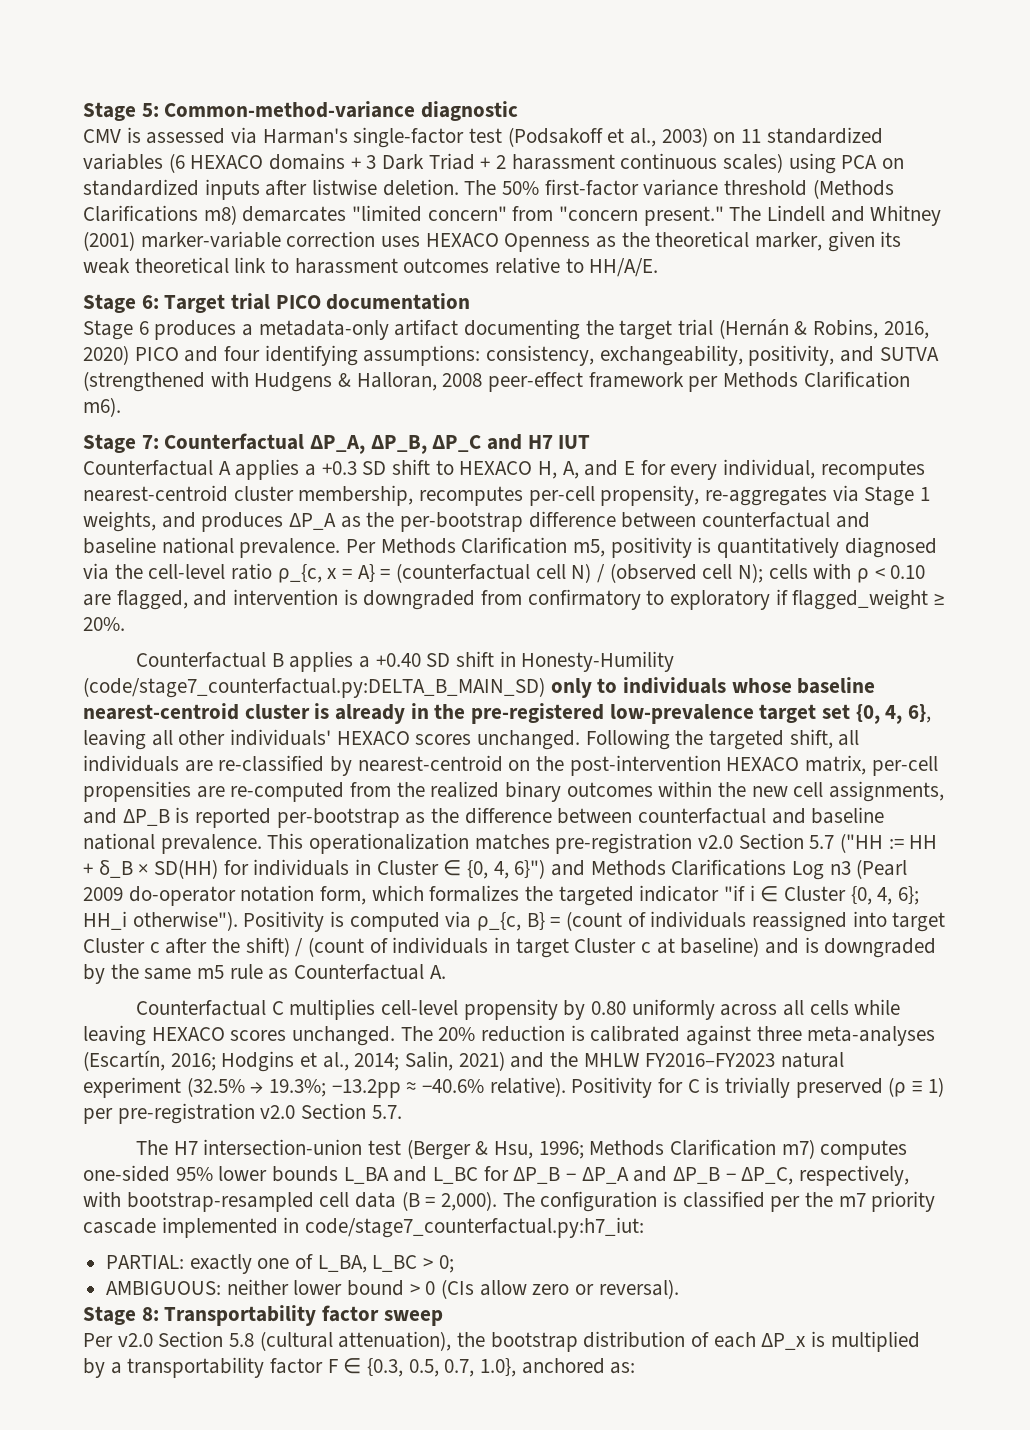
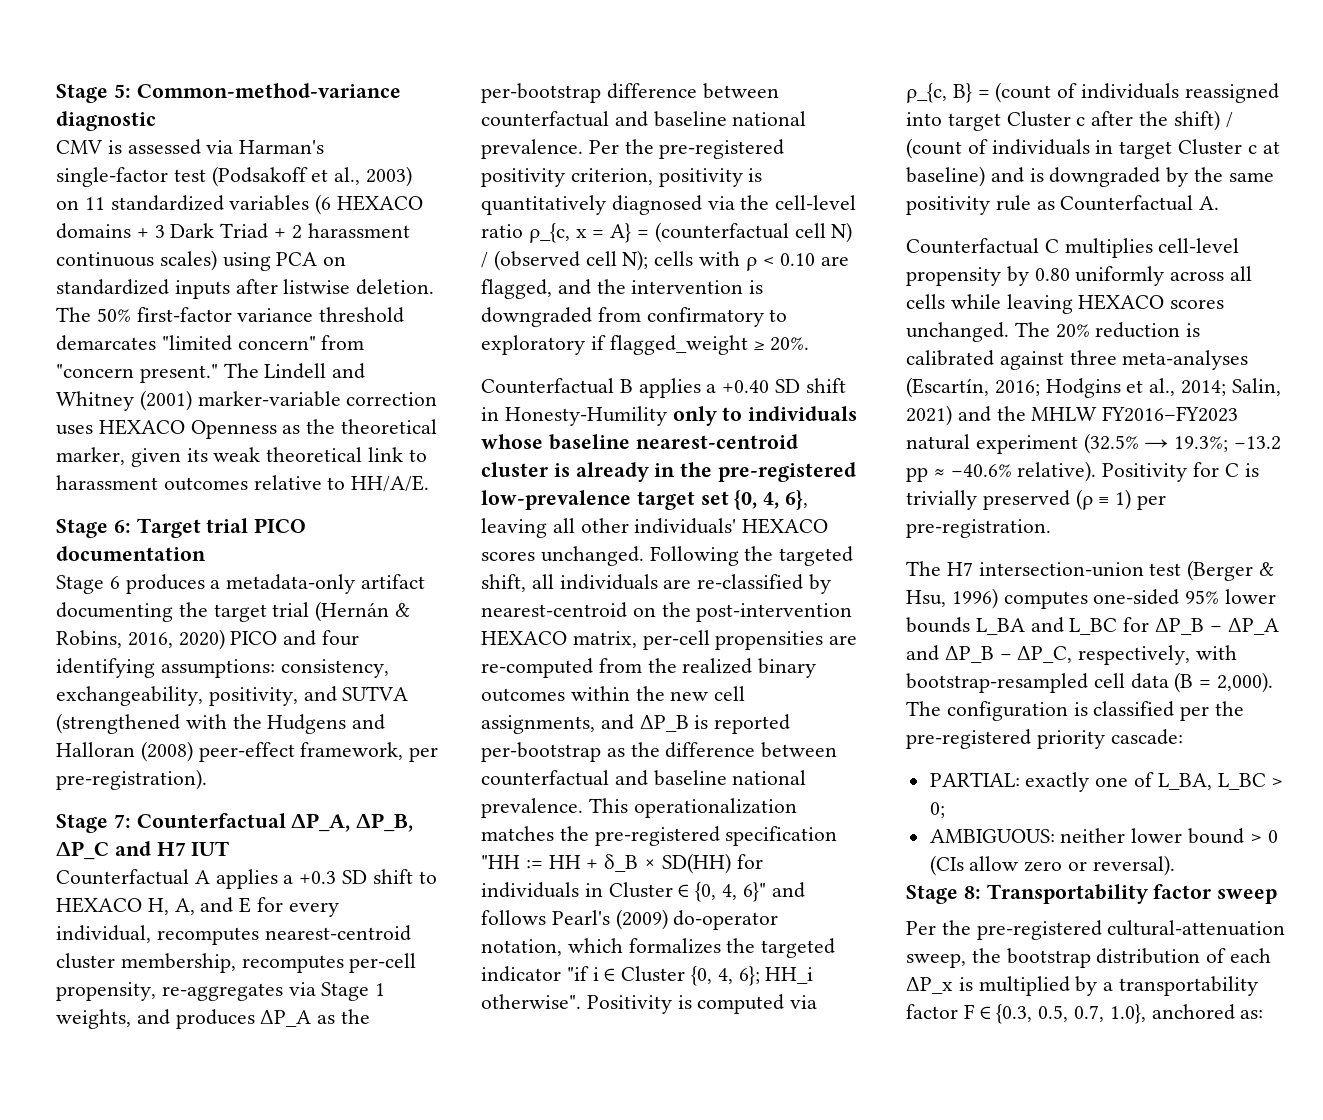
[812,179,894,199] [83,205,237,225] (Methods Clarifications m8) -> (405, 315) none
[254,371,910,392] [83,397,121,417] Hudgens & Halloran, 2008 peer-effect framework per Methods Clarification m6). -> [232,714,386,734] [56,741,439,762] [56,769,207,790] the Hudgens and Halloran (2008) peer-effect framework, per pre-registration).
[380,537,606,557] Methods Clarification m5, -> [624,139,785,159] [481,168,653,187] the pre-registered positivity criterion,
(228, 598) none -> [596,279,626,294] the
[83,677,545,698] (code/stage7_counterfactual.py:DELTA_B_MAIN_SD) -> (667, 416) none
[555,833,884,854] pre-registration v2.0 Section 5.7 ("HH -> [559,826,838,846] [481,855,520,869] the pre-registered specification "HH
[514,859,908,880] [83,885,367,906] 6}") and Methods Clarifications Log n3 (Pearl 2009 do-operator notation form, -> [742,882,805,902] [481,909,779,930] [481,939,562,956] 6}" and follows Pearl's (2009) do-operator notation,
[132,911,238,931] otherwise"). -> [481,994,581,1009] otherwise".
[197,965,225,979] m5 -> [906,196,990,215] positivity
[331,1079,401,1098] −13.2pp -> [1234,436,1282,450] [906,467,928,482] −13.2 pp
[117,1103,402,1124] pre-registration v2.0 Section 5.7. -> [906,519,1051,538] pre-registration.
[538,1139,815,1159] 1996; Methods Clarification m7) -> [951,588,998,609] 1996)
[838,1191,936,1212] [83,1217,645,1238] m7 priority cascade implemented in code/stage7_counterfactual.py:h7_iut: -> [906,729,1183,749] pre-registered priority cascade:
[117,1331,452,1351] v2.0 Section 5.8 (cultural attenuation), -> [941,920,1286,940] [906,953,966,968] the pre-registered cultural-attenuation sweep,

